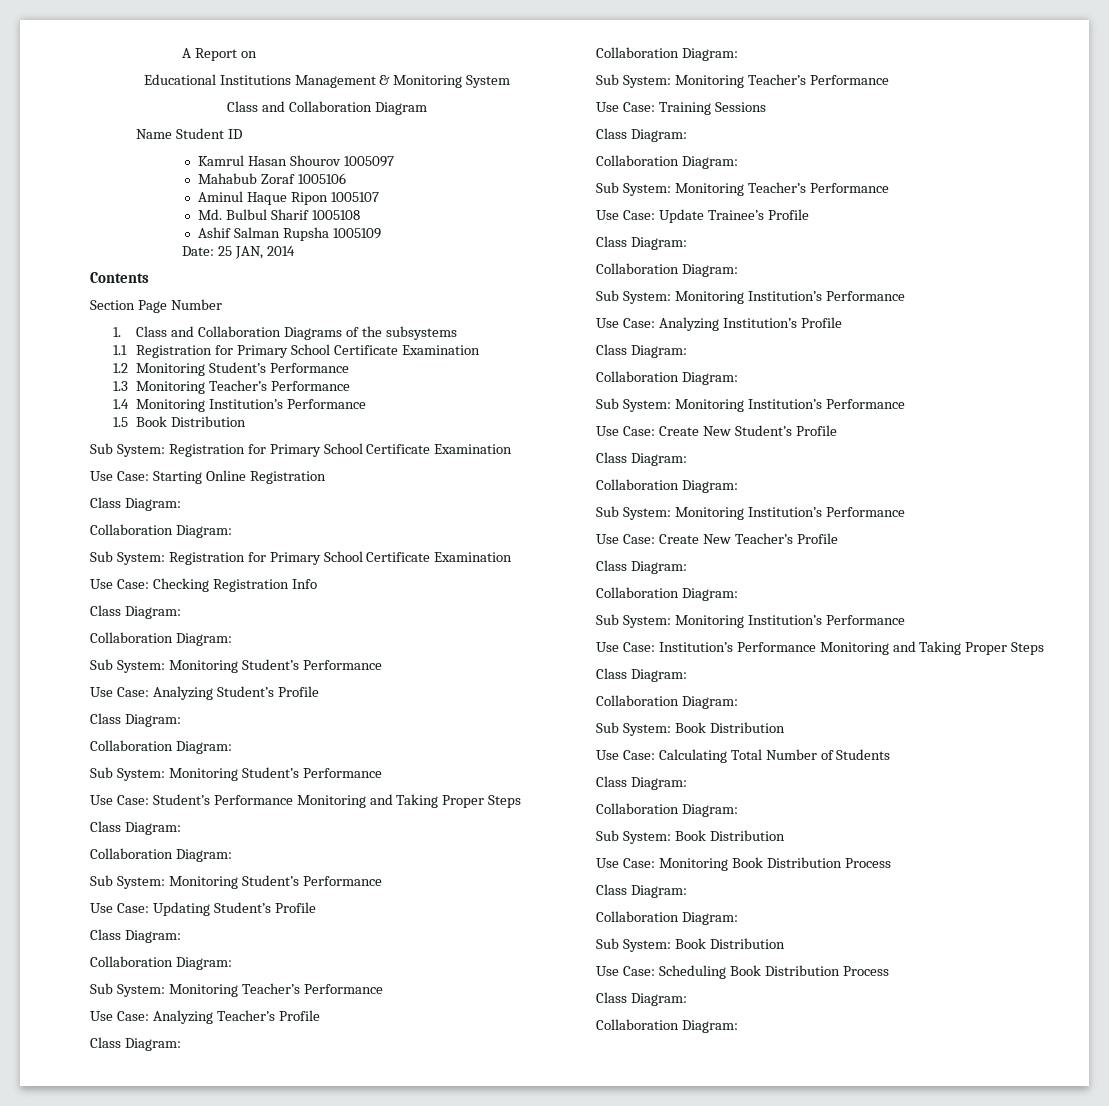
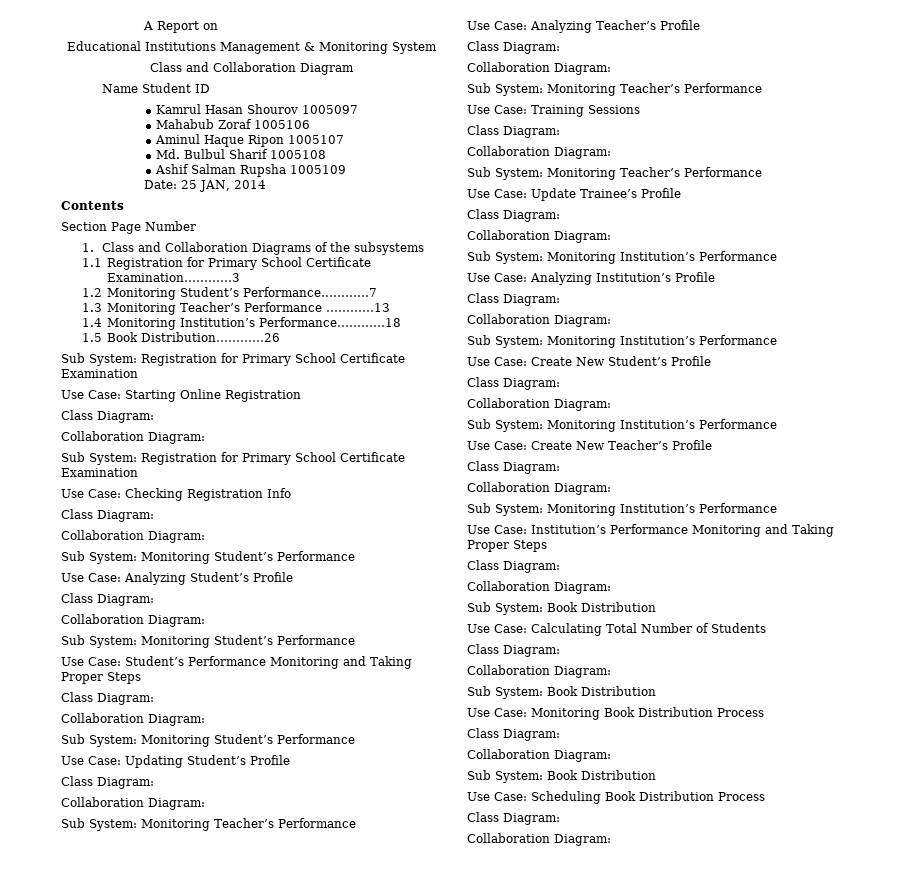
[401,345,480,355] Examination -> [107,273,241,282] Examination…………3
[269,363,349,373] Performance -> [243,287,378,297] Performance…………7
(350, 386) none -> [326,303,391,312] …………13
[286,399,366,409] Performance -> [259,317,402,327] Performance…………18
[170,416,246,427] Distribution -> [141,332,281,342] Distribution…………26

